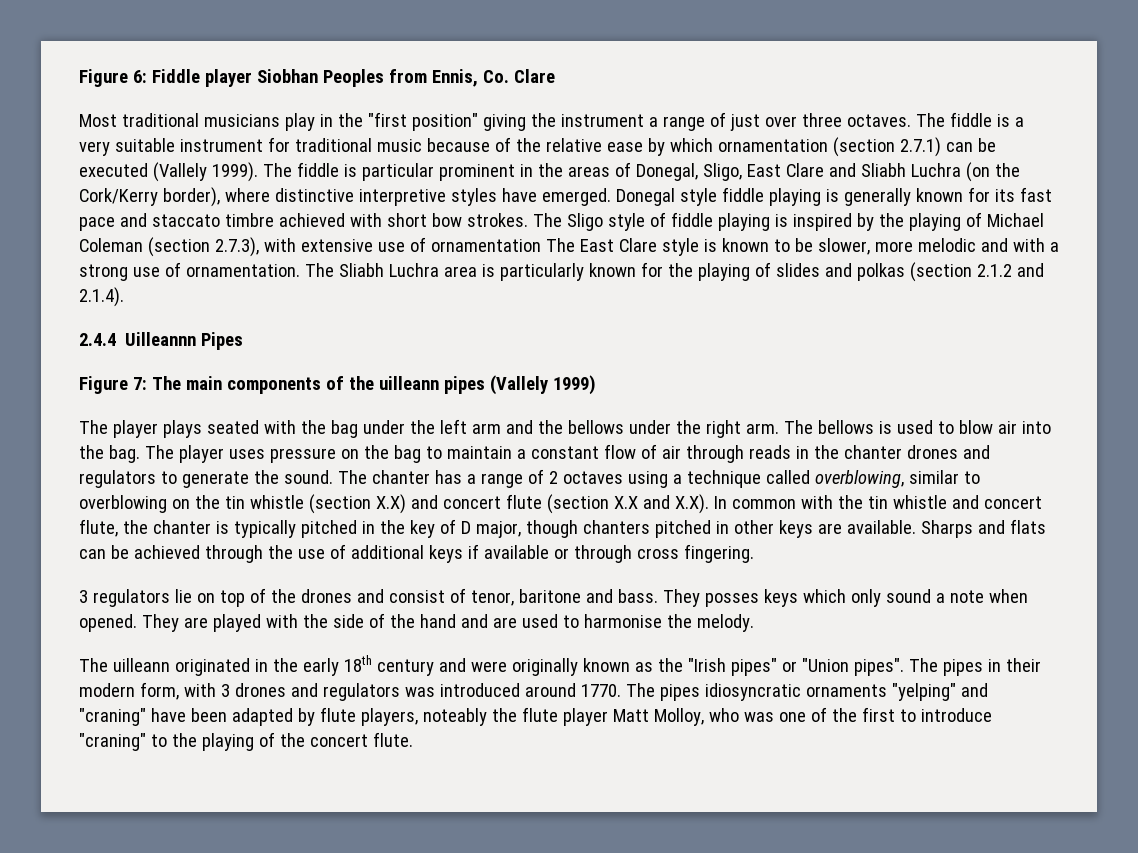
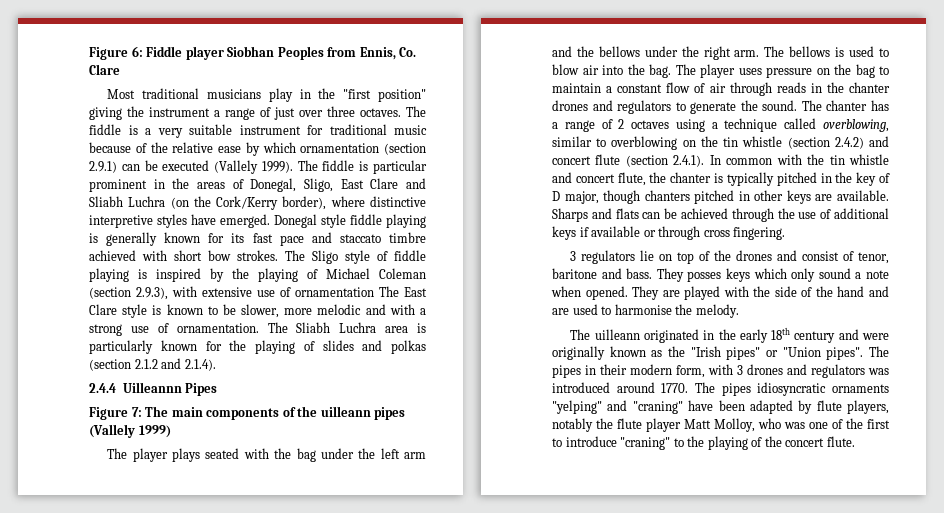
[899,137,941,157] 2.7.1) -> [89,161,117,173] 2.9.1)
[214,237,259,257] 2.7.3), -> [136,287,168,300] 2.9.3),
[375,494,406,514] X.X) -> [834,137,864,149] 2.4.2)
[613,494,709,514] X.X and X.X). -> [673,155,705,167] 2.4.1).
[422,708,487,726] noteably -> [552,418,593,432] notably

